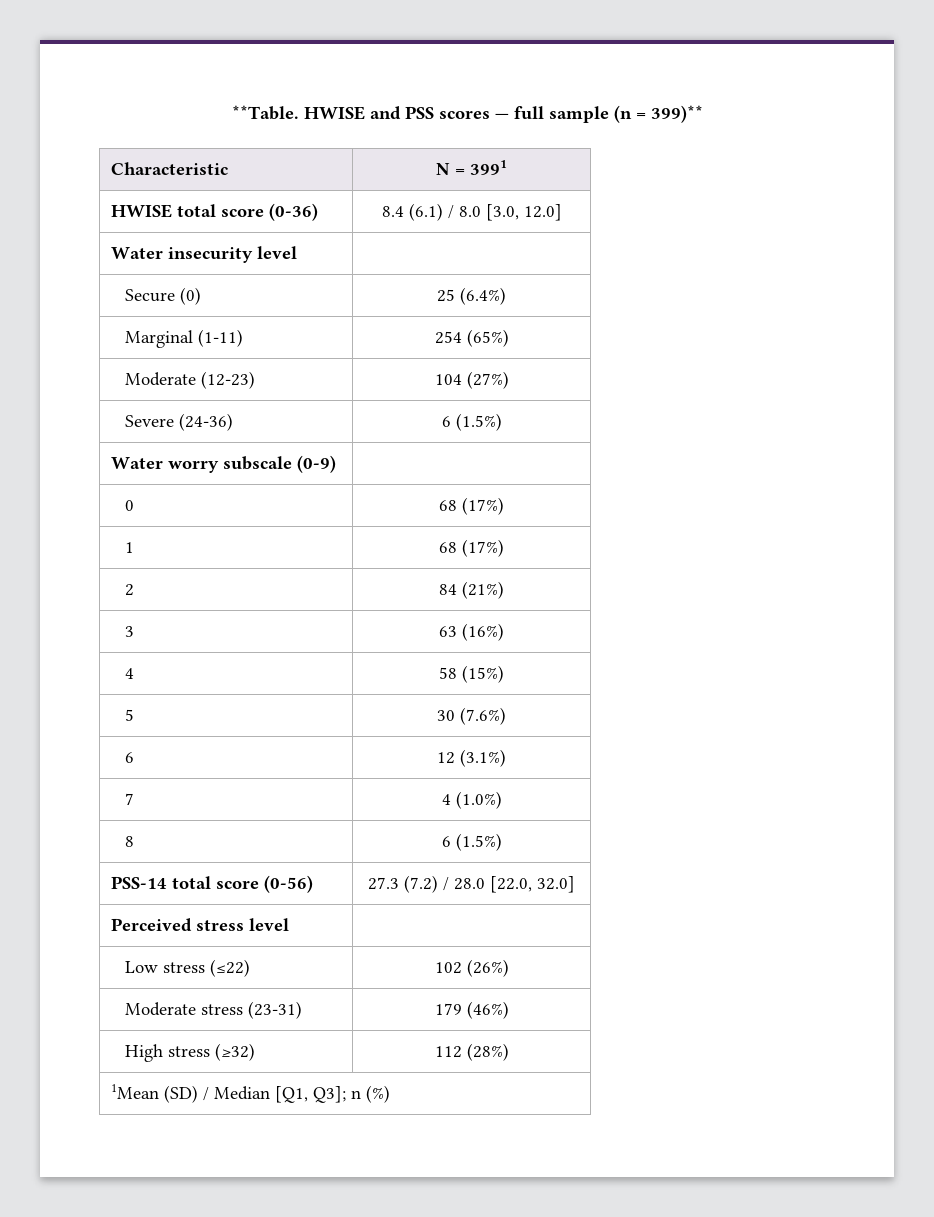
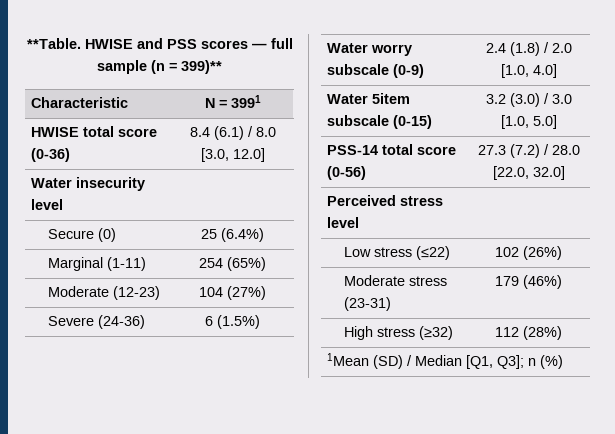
[125,500,135,511] [439,497,504,515] [125,542,135,553] [439,539,504,557] [125,584,135,596] [439,581,504,599] [125,626,135,637] [439,623,504,641] [125,668,135,679] [439,665,504,683] [125,709,135,721] [437,707,506,725] [125,752,135,763] [437,749,506,767] [125,793,135,805] [441,791,502,809] [125,836,135,847] [441,833,502,851] // 0 | 68 (17%) // 1 | 68 (17%) // 2 | 84 (21%) // 3 | 63 (16%) // 4 | 58 (15%) // 5 | 30 (7.6%) // 6 | 12 (3.1%) // 7 | 4 (1.0%) // 8 | 6 (1.5%) -> [485,42,572,56] [500,64,557,78] [326,93,410,104] [326,115,432,129] [485,93,572,107] [500,115,557,129] 2.4 (1.8) / 2.0 [1.0, 4.0] // Water 5item subscale (0-15) | 3.2 (3.0) / 3.0 [1.0, 5.0]

